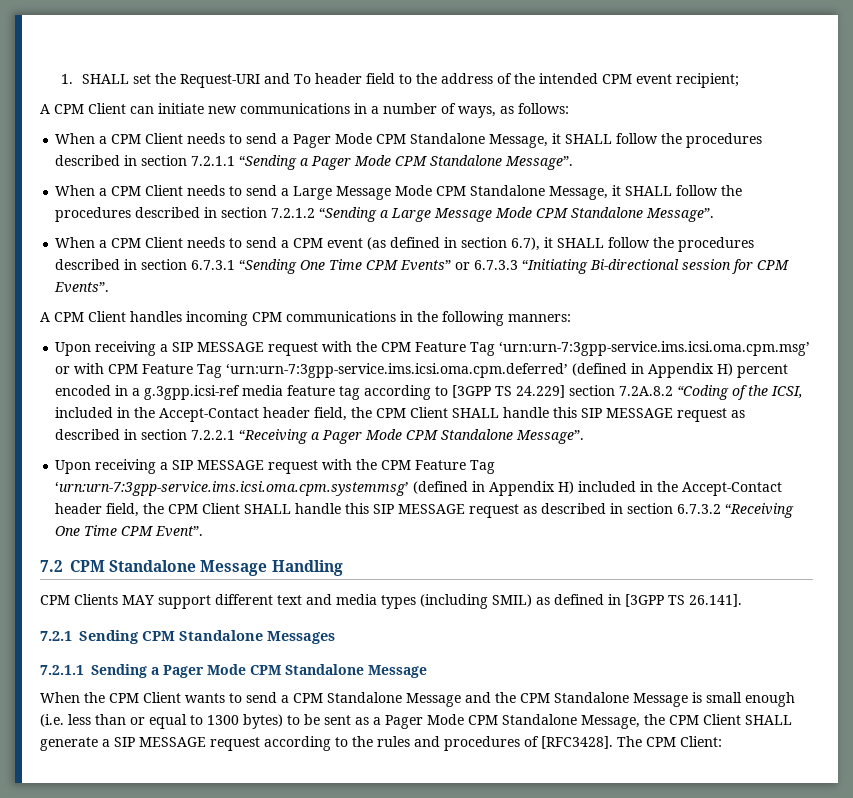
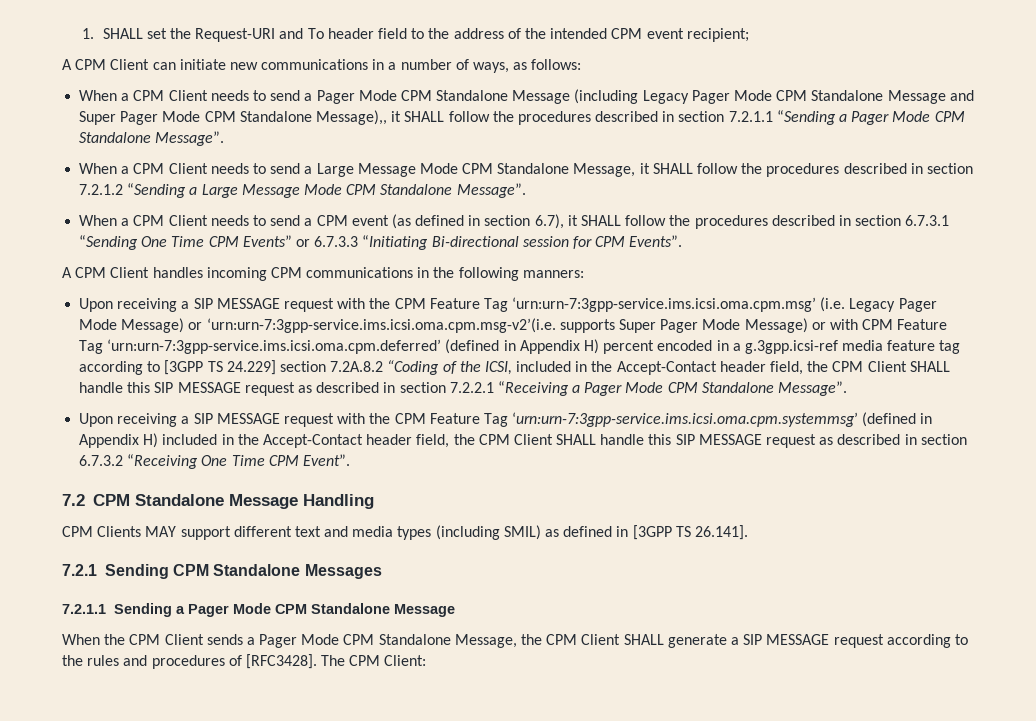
[489,134,549,148] Message, -> [512,89,974,104] [79,110,387,125] Message (including Legacy Pager Mode CPM Standalone Message and Super Pager Mode CPM Standalone Message),,
(811, 348) none -> [820,297,937,312] [79,318,808,333] (i.e. Legacy Pager Mode Message) or ‘urn:urn-7:3gpp-service.ims.icsi.oma.cpm.msg-v2’(i.e. supports Super Pager Mode Message)
[185,692,795,707] [40,714,369,729] wants to send a CPM Standalone Message and the CPM Standalone Message is small enough (i.e. less than or equal to 1300 bytes) to be sent as -> [206,634,243,645] sends

